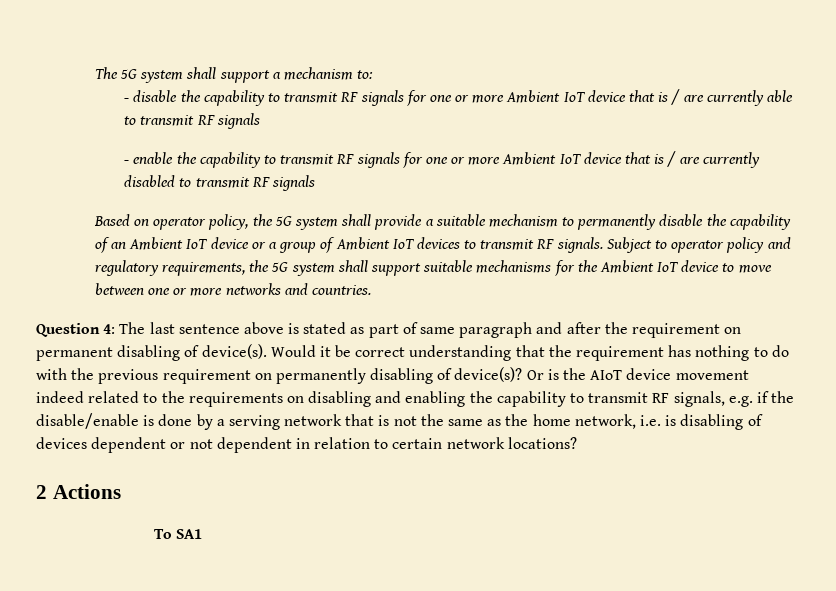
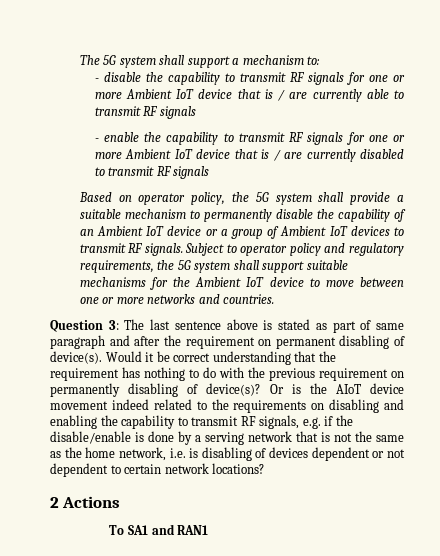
[103,324,116,334] 4: -> [108,320,119,330] 3:
[295,437,371,449] in relation -> (108, 470) none
(202, 534) none -> [151,524,209,535] and RAN1

